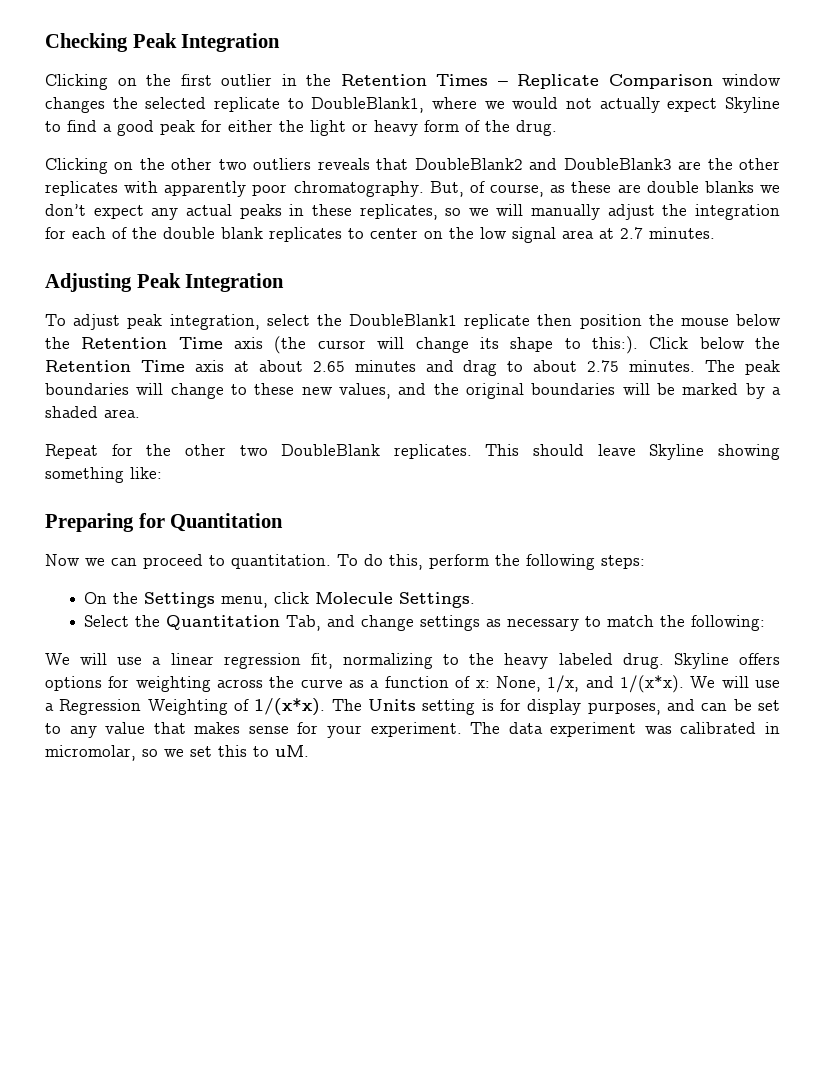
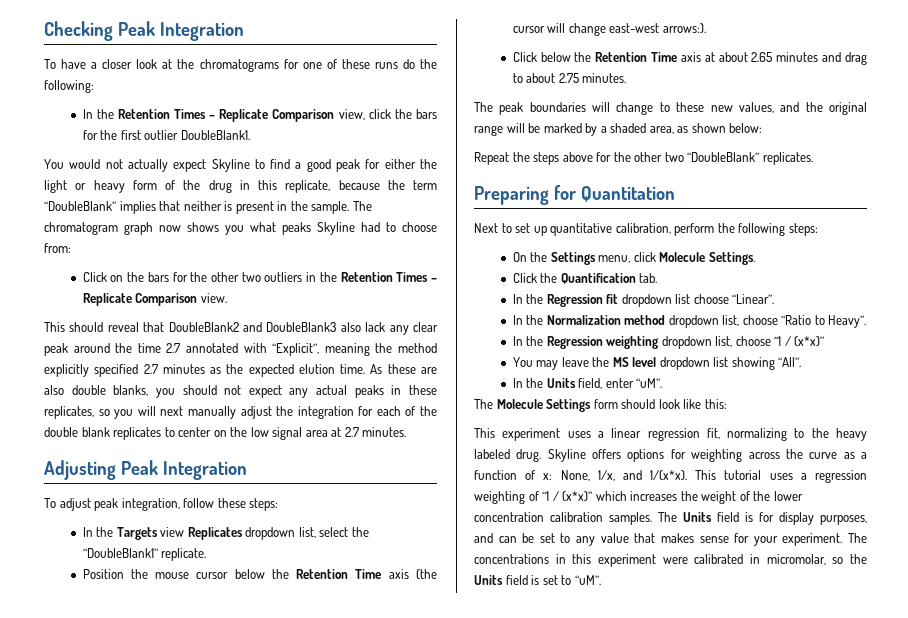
[45,74,781,90] [45,97,505,113] Clicking on the first outlier in the Retention Times – Replicate Comparison window changes the selected replicate to DoubleBlank1, where we -> [44,59,438,72] [44,80,94,93] [82,109,438,122] [82,130,250,140] [44,159,64,169] To have a closer look at the chromatograms for one of these runs do the following: // In the Retention Times – Replicate Comparison view, click the bars for the first outlier DoubleBlank1. // You
[516,120,557,136] [45,158,780,174] [45,181,781,197] [45,204,86,216] drug. // Clicking on the other two outliers reveals that DoubleBlank2 and DoubleBlank3 are the other replicates with apparently poor chromatography. But, of course, as these are double blanks we don’t -> [208,180,437,193] [44,201,372,214] [44,222,437,235] [44,243,71,253] [82,272,437,282] [82,293,227,306] [44,322,438,335] [44,343,437,356] [44,364,437,377] [44,385,242,398] drug in this replicate, because the term “DoubleBlank” implies that neither is present in the sample. The chromatogram graph now shows you what peaks Skyline had to choose from: // Click on the bars for the other two outliers in the Retention Times – Replicate Comparison view. // This should reveal that DoubleBlank2 and DoubleBlank3 also lack any clear peak around the time 2.7 annotated with “Explicit”, meaning the method explicitly specified 2.7 minutes as the expected elution time. As these are also double blanks, you should not
[468,204,524,216] we will -> [114,406,184,419] you will next
[266,314,642,329] select the DoubleBlank1 replicate then position -> [183,498,279,511] [82,527,369,540] [82,548,207,561] [82,569,124,579] follow these steps: // In the Targets view Replicates dropdown list, select the “DoubleBlank1” replicate. // Position
(729, 322) none -> [196,572,229,579] cursor
[479,336,638,354] its shape to this:). -> [609,23,706,33] east-west arrows:). //
(696, 366) none -> (627, 78) //
[531,383,616,395] boundaries -> [474,125,503,136] range
[104,409,140,418] [45,444,381,459] area. // Repeat for the other two DoubleBlank -> [649,123,763,134] [474,152,760,165] area, as shown below: // Repeat the steps above for the other two “DoubleBlank”
[485,444,780,460] [45,467,162,483] [45,513,284,532] [45,554,423,570] This should leave Skyline showing something like: // Preparing for Quantitation // Now we can proceed to quantitation. To do this, -> [474,185,675,205] [474,223,671,236] // Preparing for Quantitation // Next to set up quantitative calibration,
[84,615,766,631] [45,653,143,665] Select the Quantitation Tab, and change settings as necessary to match the following: // We will use -> [512,273,658,284] [512,294,775,307] [512,315,867,328] [512,336,825,349] [512,357,802,370] [512,378,663,389] [474,399,727,412] [474,428,591,441] Click the Quantification tab. // In the Regression fit dropdown list choose “Linear”. // In the Normalization method dropdown list, choose “Ratio to Heavy”. // In the Regression weighting dropdown list, choose “1 / (x*x)” // You may leave the MS level dropdown list showing “All”. // In the Units field, enter “uM”. // The Molecule Settings form should look like this: // This experiment uses
[690,676,781,688] [45,698,326,716] We will use a Regression Weighting of 1/(x*x). -> [695,470,867,483] [474,491,803,504] [474,512,652,525] This tutorial uses a regression weighting of “1 / (x*x)” which increases the weight of the lower concentration calibration samples.
[422,699,476,715] setting -> [717,512,739,522] field
[508,722,780,737] [45,745,309,761] data experiment was calibrated in micromolar, so we set this to uM. -> [474,554,867,567] [474,575,601,585] concentrations in this experiment were calibrated in micromolar, so the Units field is set to “uM”.

